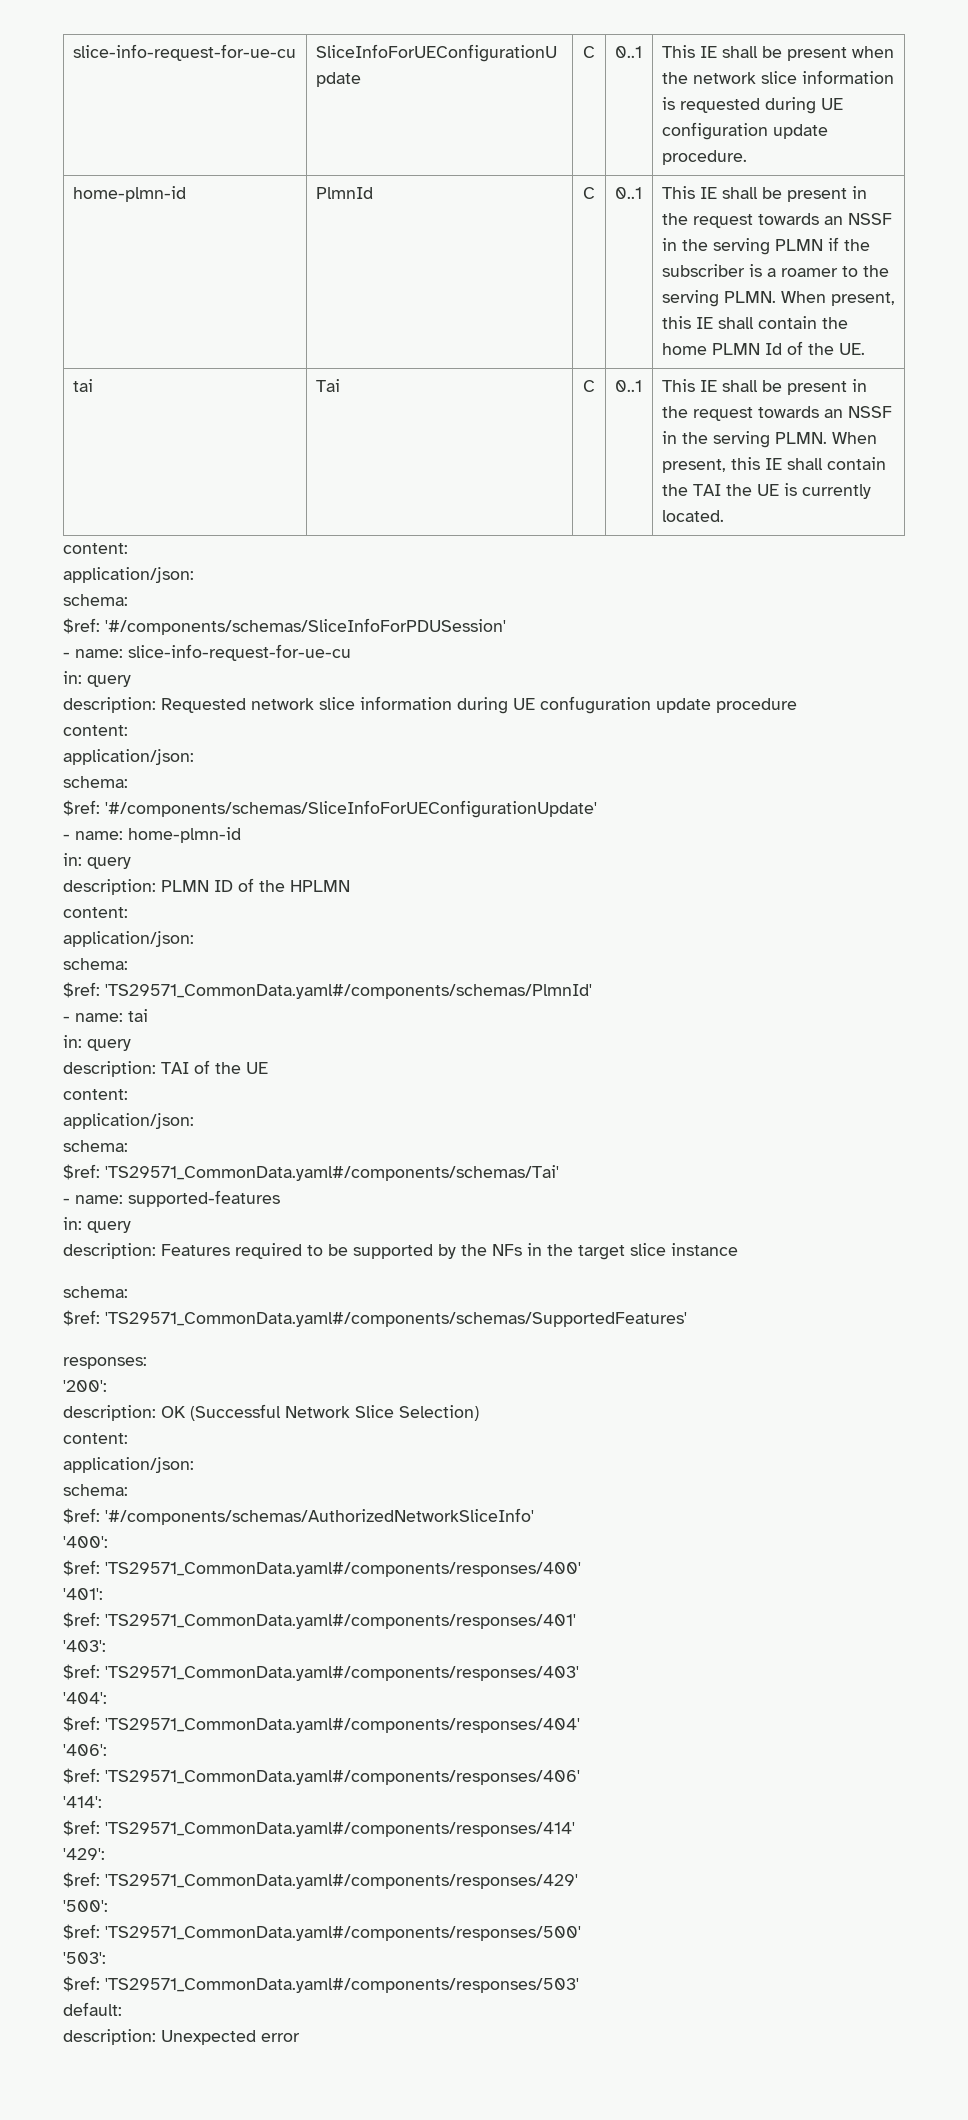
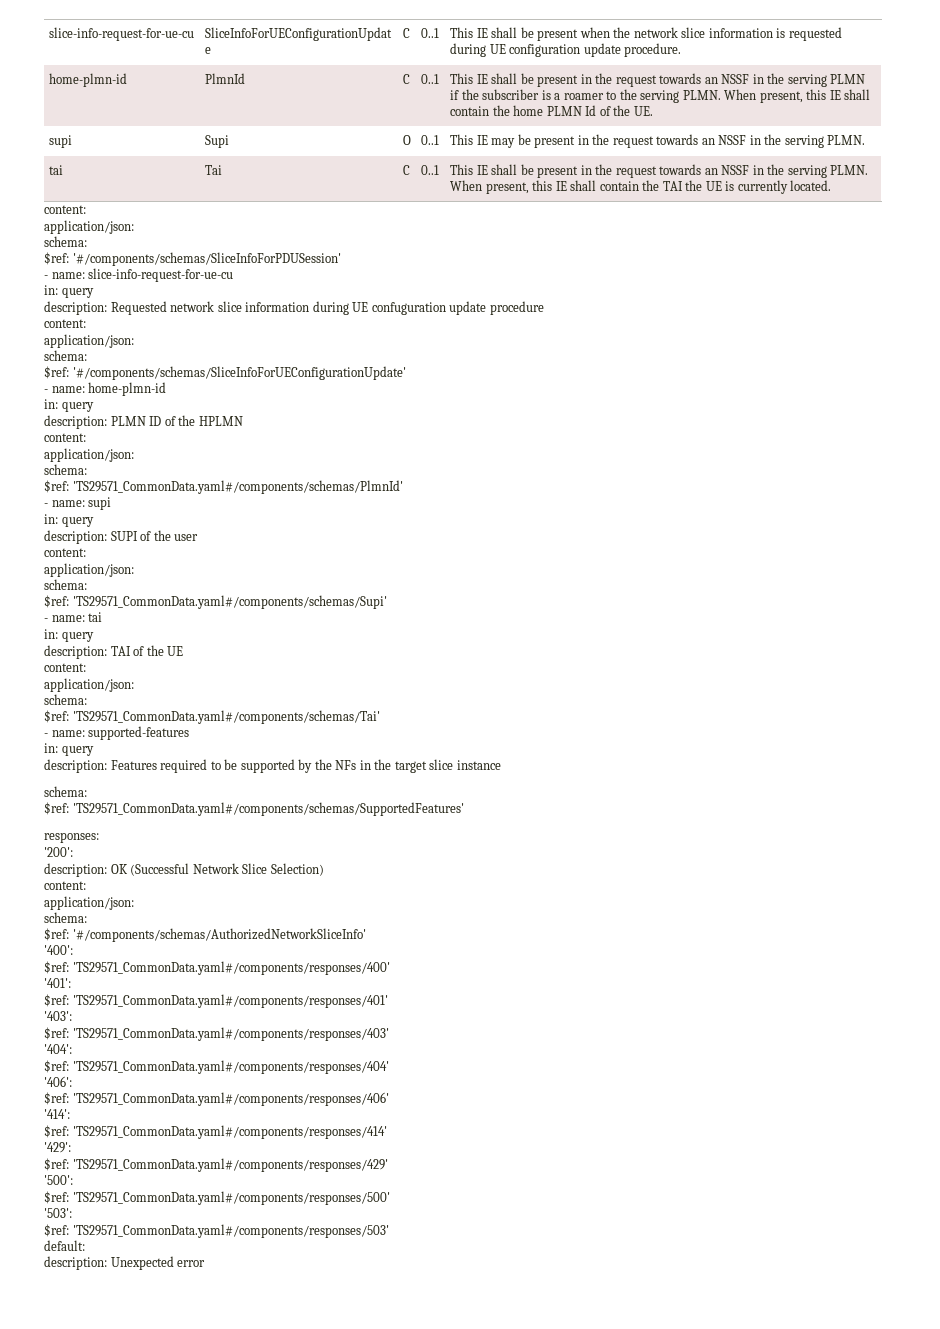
(865, 349) none -> [49,135,73,148] [205,135,230,148] [402,135,411,145] [421,135,440,145] [450,134,866,148] // supi | Supi | O | 0..1 | This IE may be present in the request towards an NSSF in the serving PLMN.
(592, 991) none -> [44,497,112,510] [44,514,94,527] [44,530,199,544] [44,548,86,557] [44,563,134,577] [44,579,87,590] [44,595,387,609] // - name: supi // in: query // description: SUPI of the user // content: // application/json: // schema: // $ref: 'TS29571_CommonData.yaml#/components/schemas/Supi'

